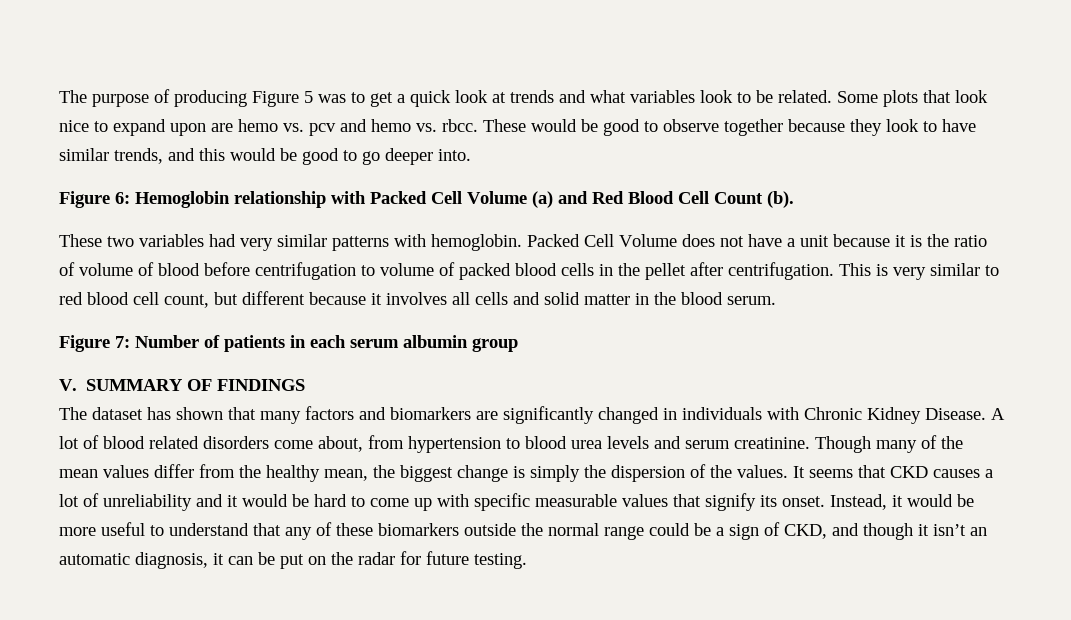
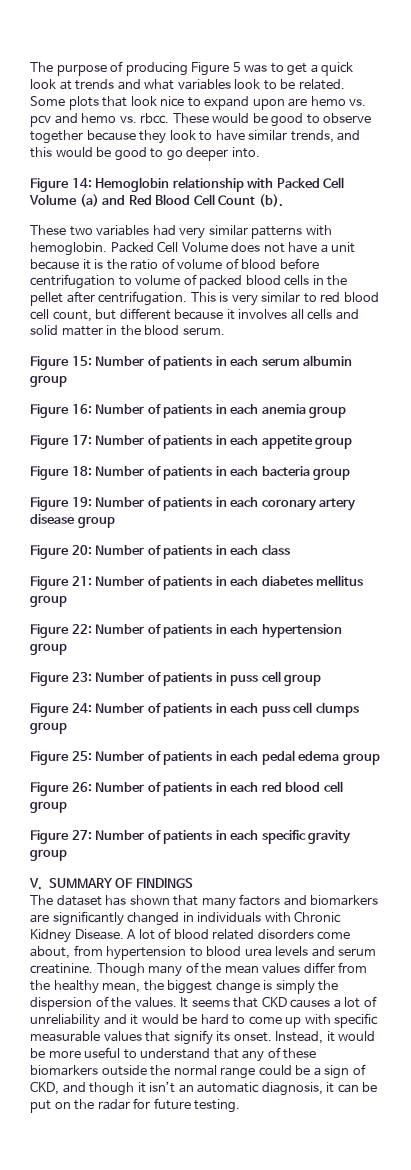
[115,192,130,204] 6: -> [71,178,92,188] 14:
[115,336,130,348] 7: -> [71,356,92,366] 15:
(518, 345) none -> [30,404,347,418] [30,435,353,449] [30,466,351,480] [30,497,357,511] [30,514,115,528] [30,544,290,559] [30,575,364,590] [30,595,67,607] [30,624,342,638] [30,643,67,655] [30,671,322,686] [30,702,359,717] [30,722,67,734] [30,750,380,765] [30,781,343,796] [30,801,67,813] [30,830,352,844] [30,849,67,861] // Figure 16: Number of patients in each anemia group // Figure 17: Number of patients in each appetite group // Figure 18: Number of patients in each bacteria group // Figure 19: Number of patients in each coronary artery disease group // Figure 20: Number of patients in each class // Figure 21: Number of patients in each diabetes mellitus group // Figure 22: Number of patients in each hypertension group // Figure 23: Number of patients in puss cell group // Figure 24: Number of patients in each puss cell clumps group // Figure 25: Number of patients in each pedal edema group // Figure 26: Number of patients in each red blood cell group // Figure 27: Number of patients in each specific gravity group

